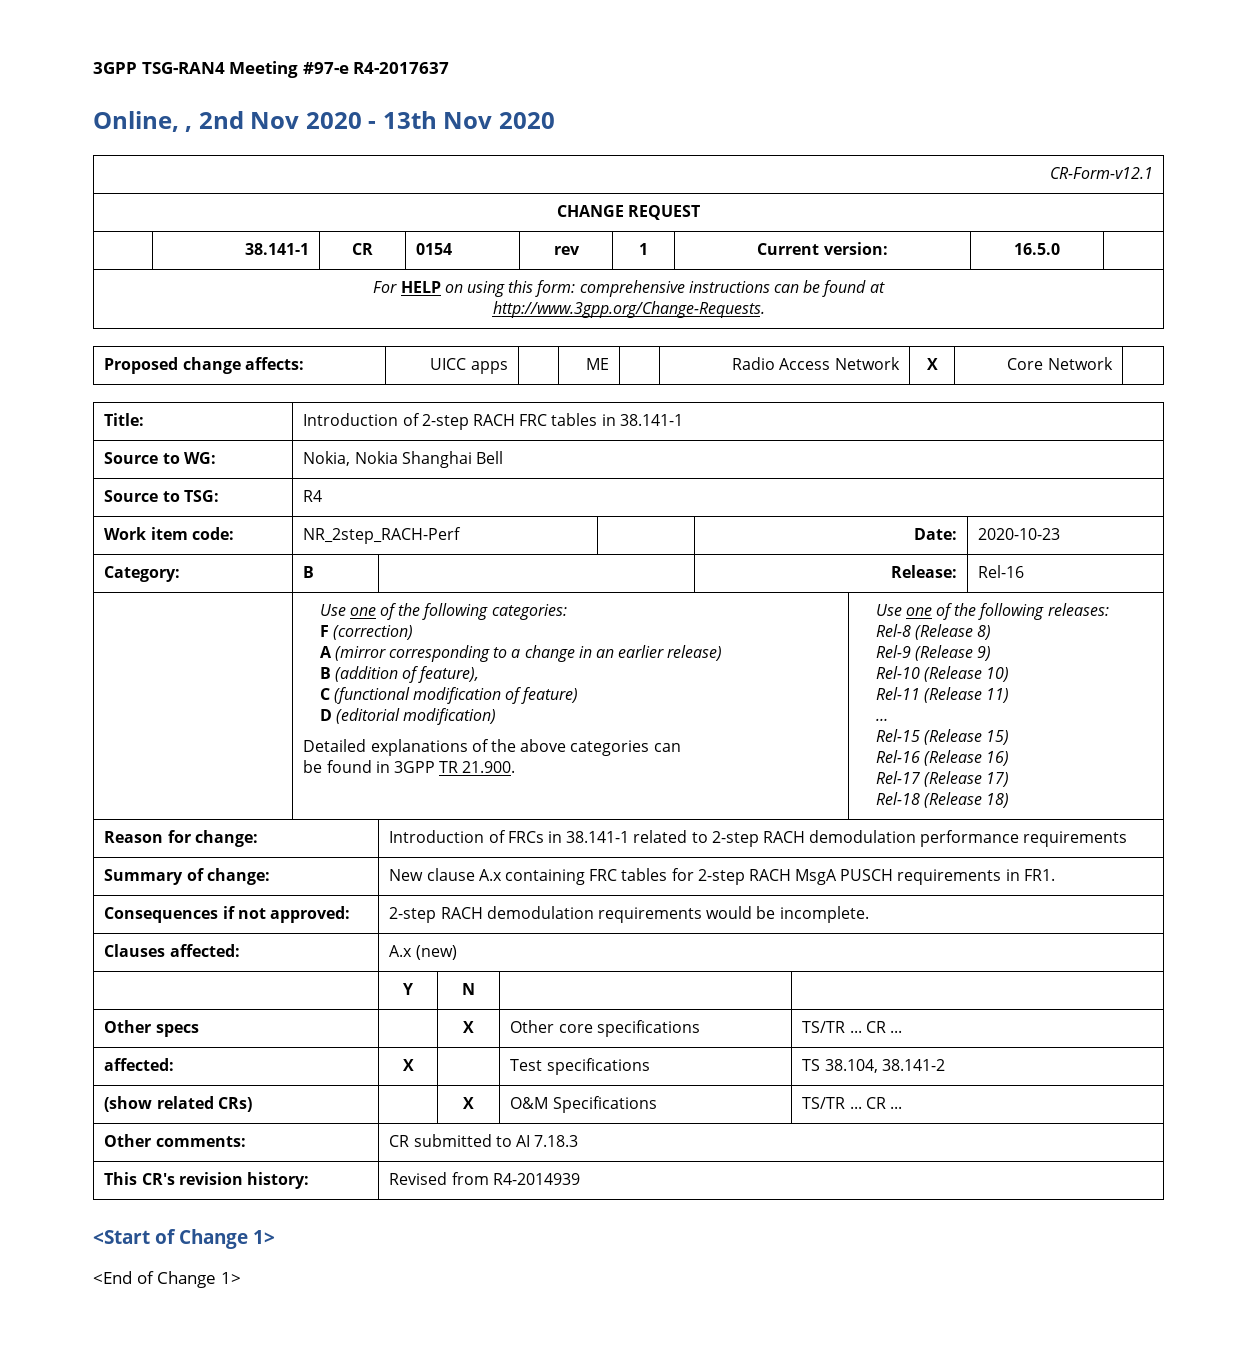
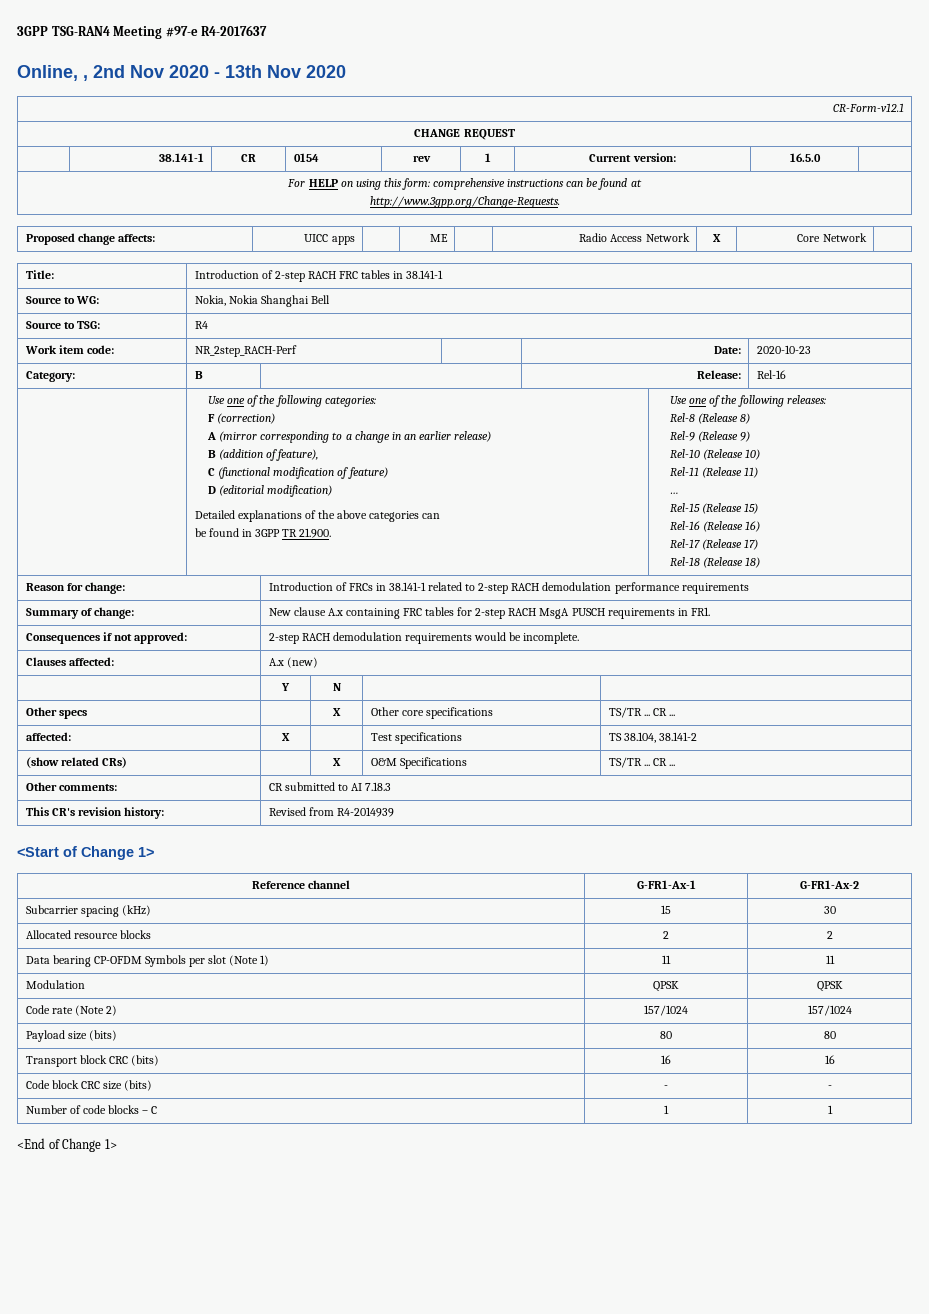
(276, 1237) none -> [251,880,351,889] [636,880,696,889] [800,880,859,889] [25,905,151,917] [661,905,671,914] [823,906,836,914] [25,930,151,939] [663,931,669,939] [826,931,833,939] [25,955,270,967] [662,955,671,964] [825,955,835,964] [25,980,85,989] [653,981,679,992] [816,981,843,992] [25,1005,117,1016] [644,1005,688,1016] [807,1005,852,1016] [25,1030,117,1042] [660,1031,672,1039] [823,1031,836,1039] [25,1055,159,1067] [661,1055,671,1064] [824,1055,835,1064] [25,1080,152,1091] [664,1085,668,1089] [827,1085,832,1089] [25,1105,158,1114] [664,1105,669,1114] [827,1105,833,1114] // Reference channel | G-FR1-Ax-1 | G-FR1-Ax-2 // Subcarrier spacing (kHz) | 15 | 30 // Allocated resource blocks | 2 | 2 // Data bearing CP-OFDM Symbols per slot (Note 1) | 11 | 11 // Modulation | QPSK | QPSK // Code rate (Note 2) | 157/1024 | 157/1024 // Payload size (bits) | 80 | 80 // Transport block CRC (bits) | 16 | 16 // Code block CRC size (bits) | - | - // Number of code blocks – C | 1 | 1

